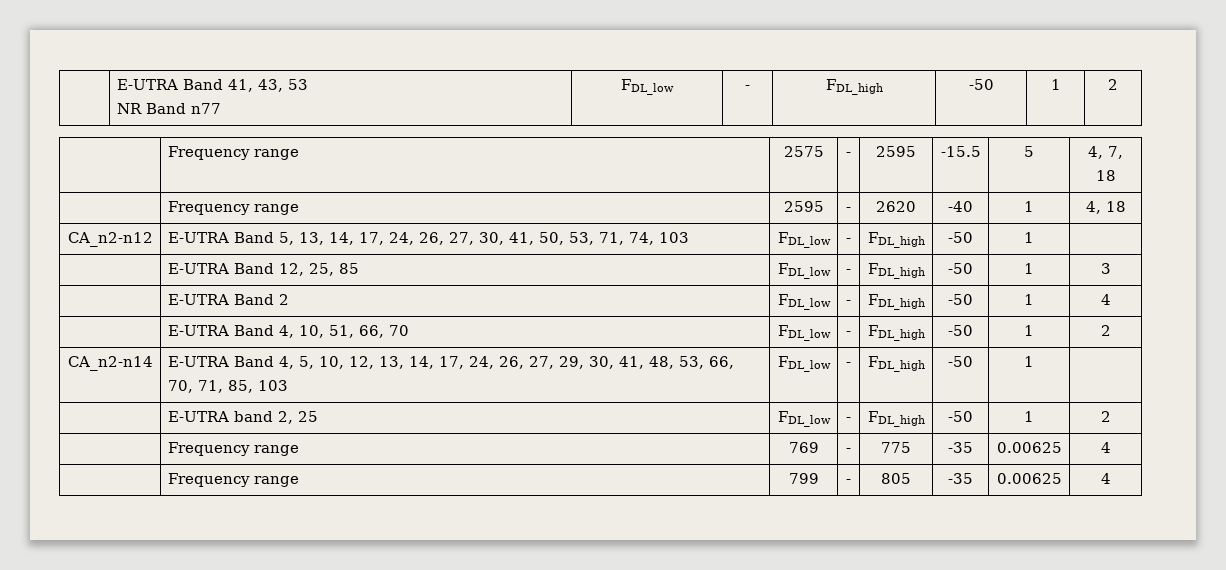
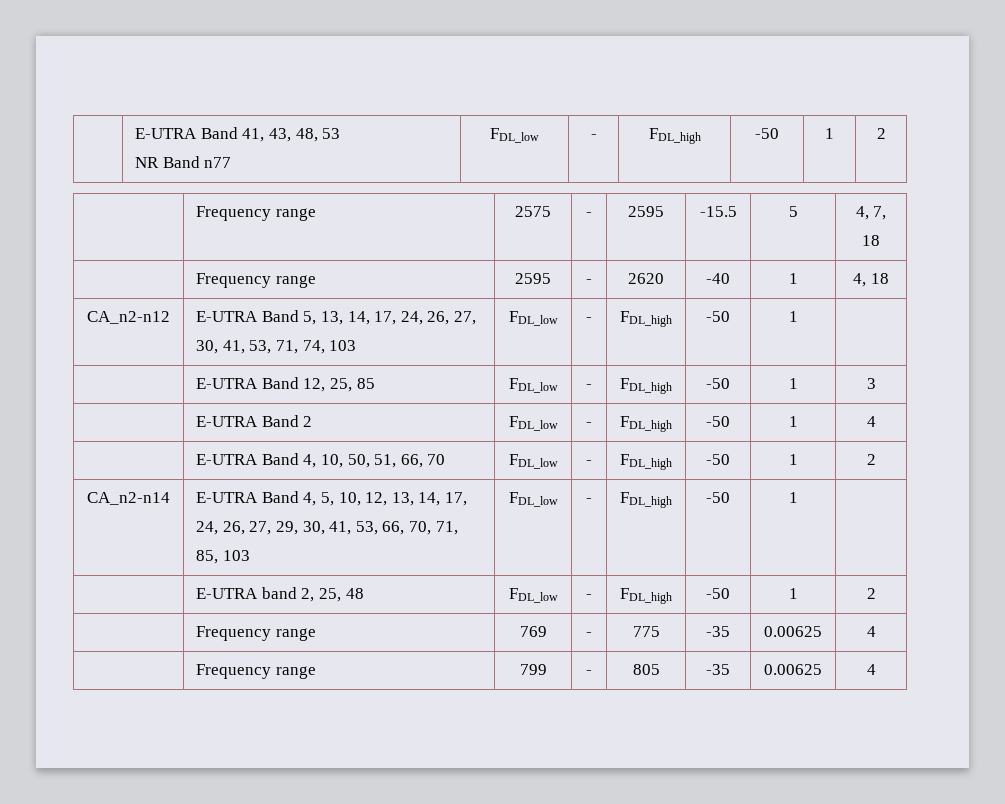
(283, 85) none -> [295,128,318,142] 48,
[538,232,564,245] 50, -> (245, 347) none
(324, 331) none -> [347,454,370,468] 50,
[648,356,674,369] 48, -> (352, 528) none
[297,411,318,422] 25 -> [319,588,364,602] 25, 48

